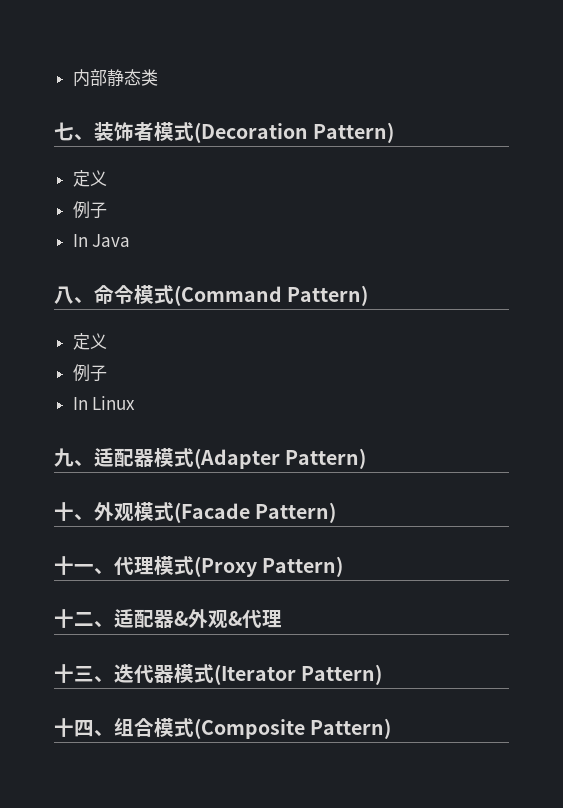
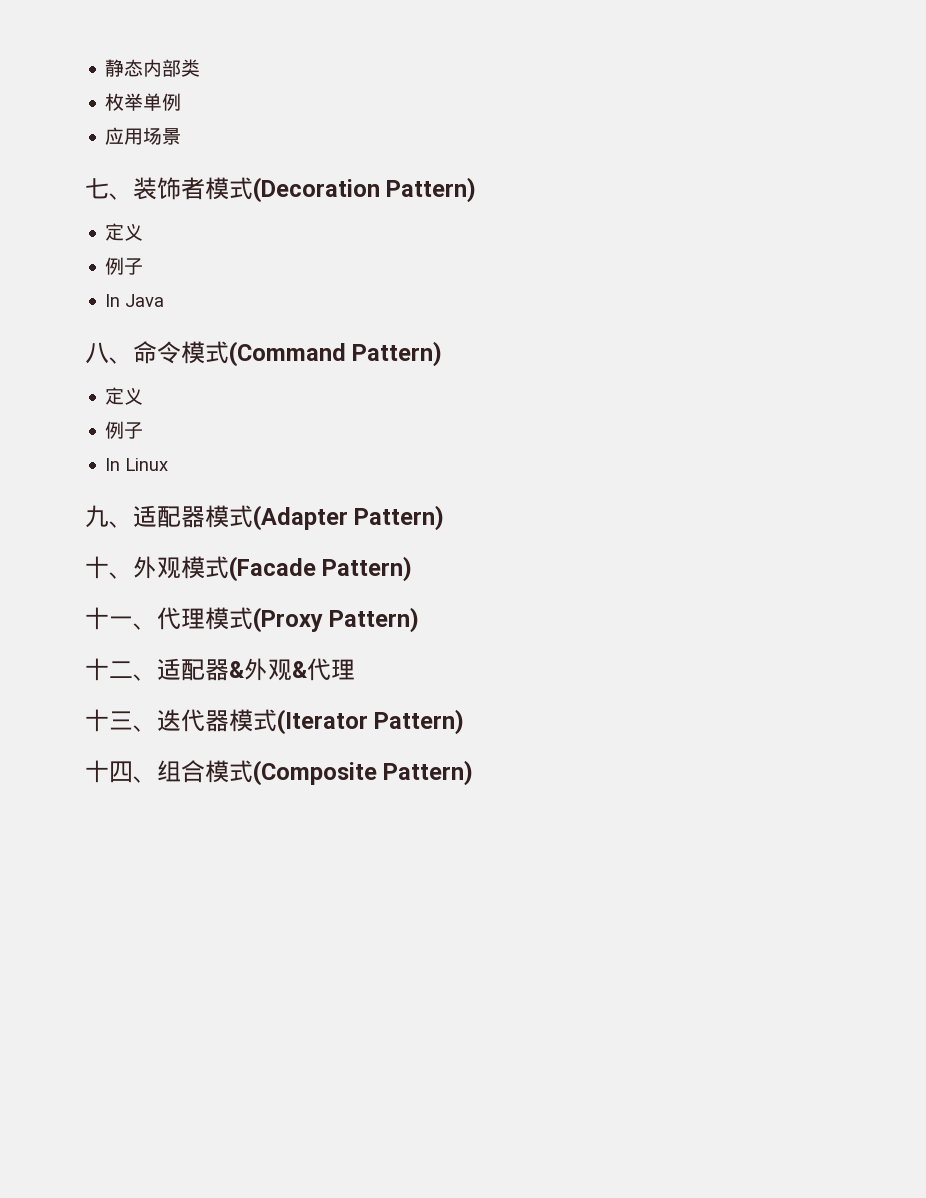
[72,69,141,87] 内部静态 -> [105,59,182,77] 静态内部
(158, 77) none -> [105,93,182,111] [105,127,182,145] // 枚举单例 // 应用场景

